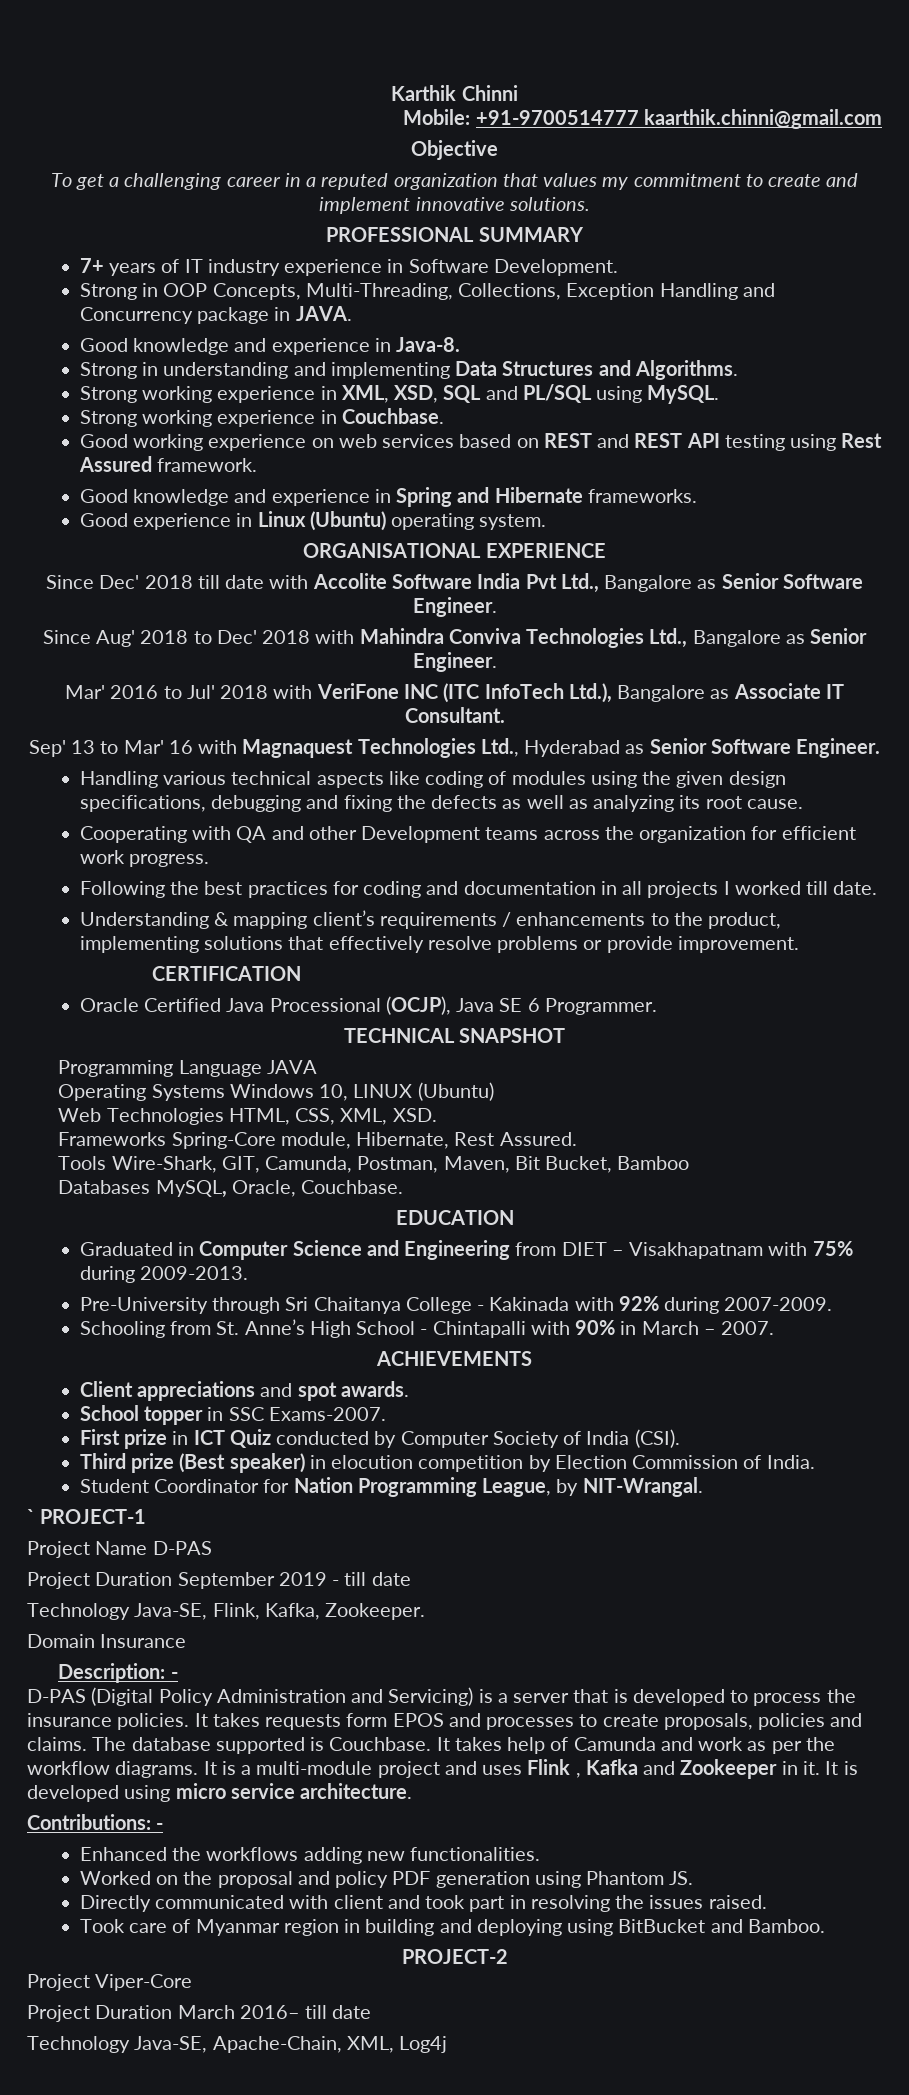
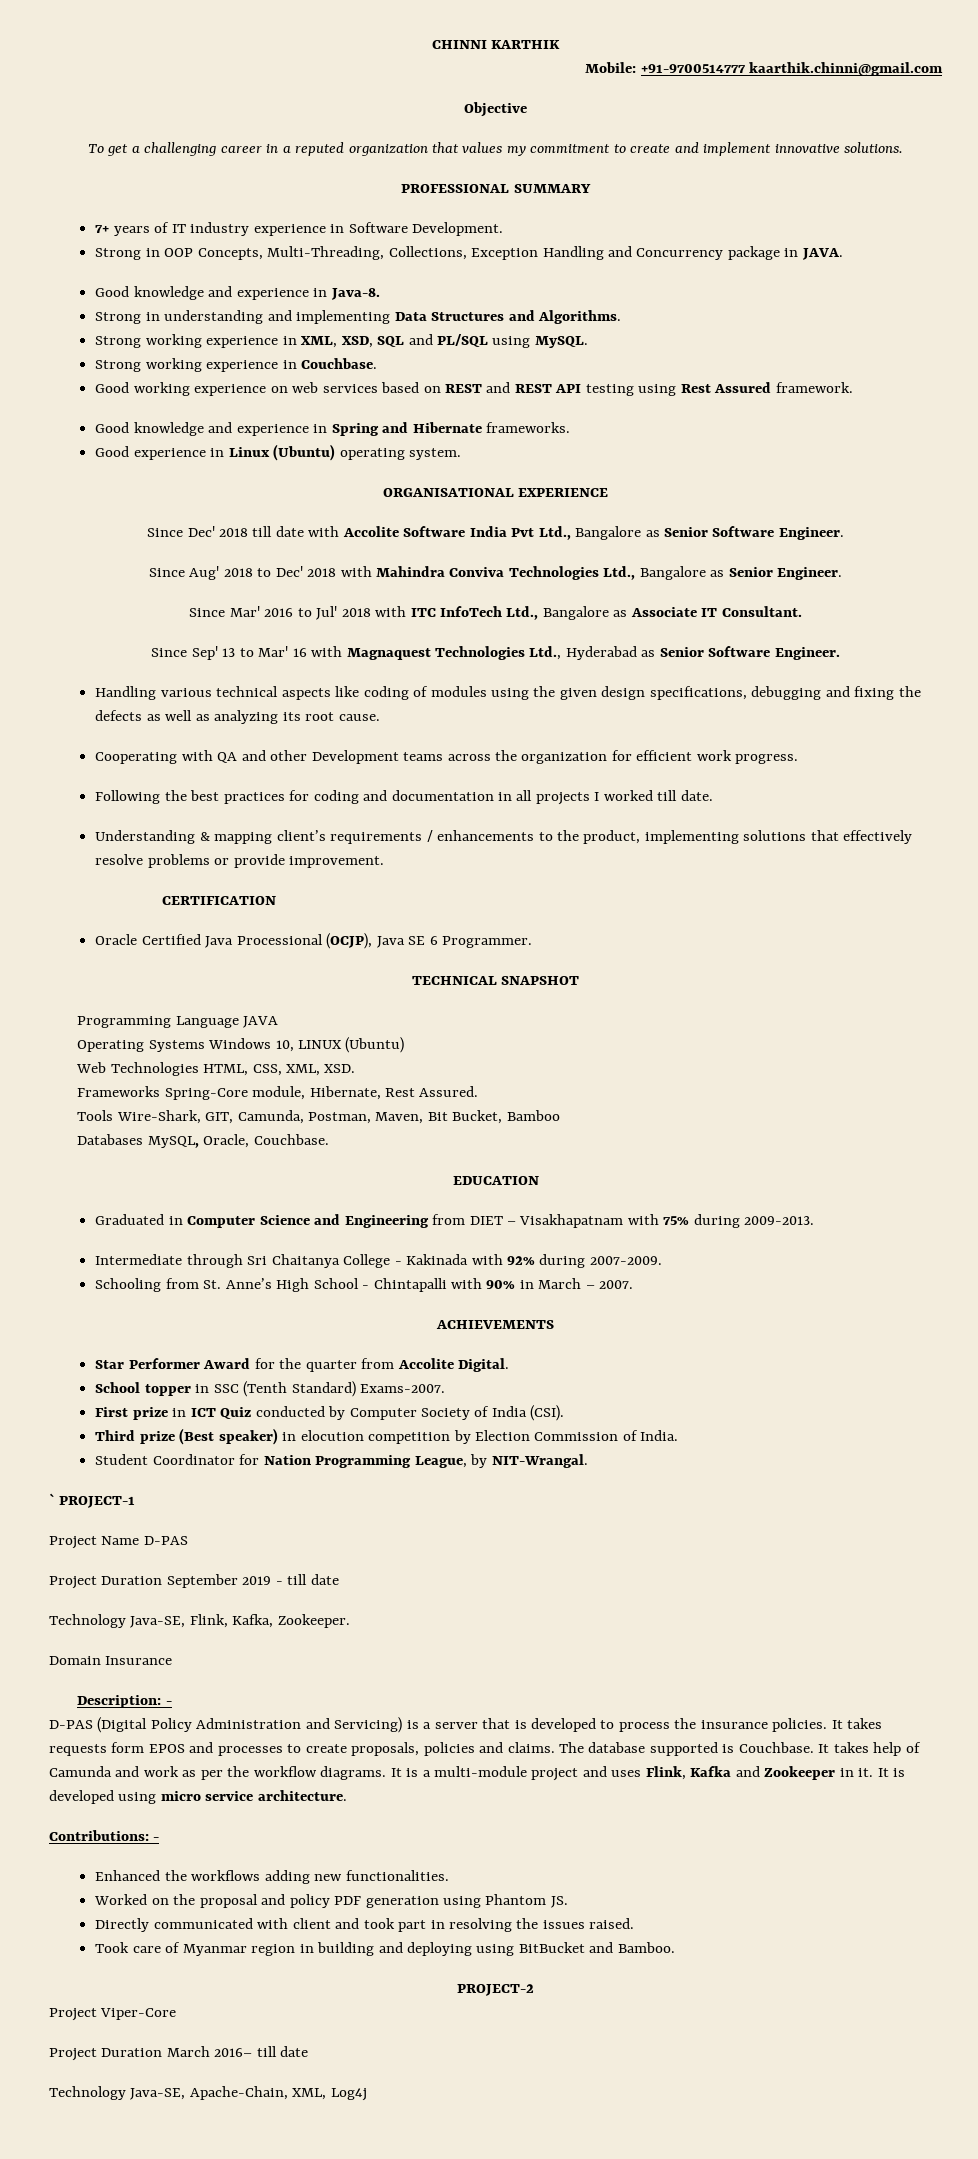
[391,85,518,101] Karthik Chinni -> [431,40,561,49] CHINNI KARTHIK
(497, 662) none -> [189,608,226,617] Since
[316,683,612,703] VeriFone INC (ITC InfoTech Ltd.), -> [410,606,539,620] ITC InfoTech Ltd.,
(505, 715) none -> [151,648,188,657] Since
[79,1297,208,1314] Pre-University -> [95,1254,183,1265] Intermediate
[79,1381,409,1401] Client appreciations and spot awards. -> [95,1358,509,1372] Star Performer Award for the quarter from Accolite Digital.
(264, 1414) none -> [243,1381,356,1397] (Tenth Standard)
[527,1759,581,1778] Flink , -> [645,1766,686,1780] Flink,

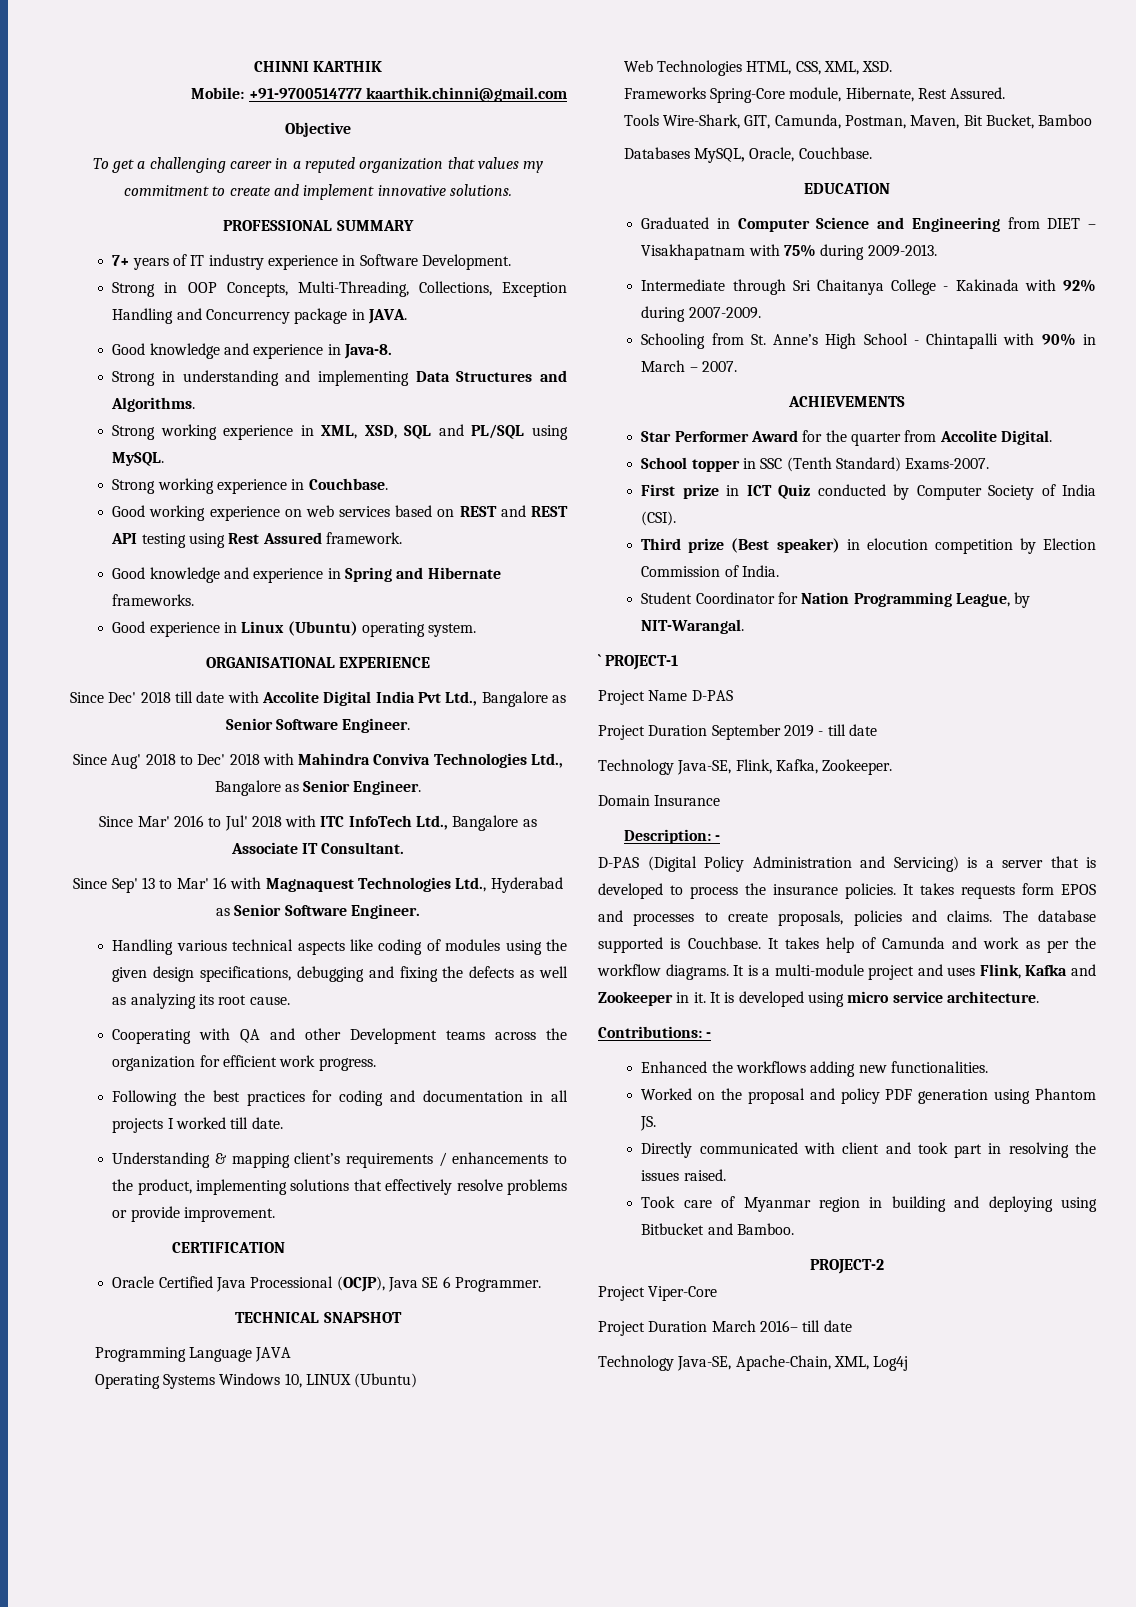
[403,526,466,537] Software -> [323,691,372,706] Digital
[491,1454,588,1468] NIT-Wrangal. -> [641,619,745,634] NIT-Warangal.
[518,1942,585,1953] BitBucket -> [641,1223,705,1235] Bitbucket

